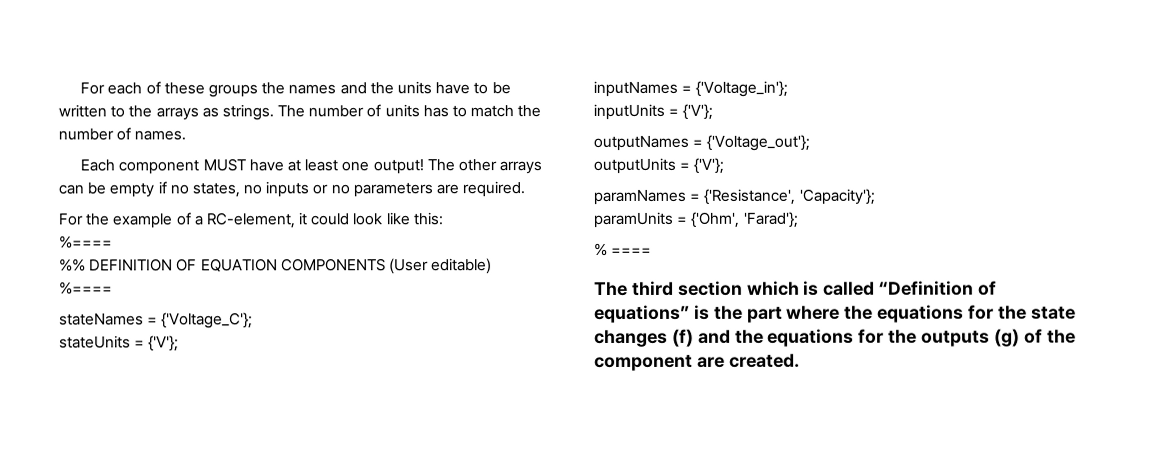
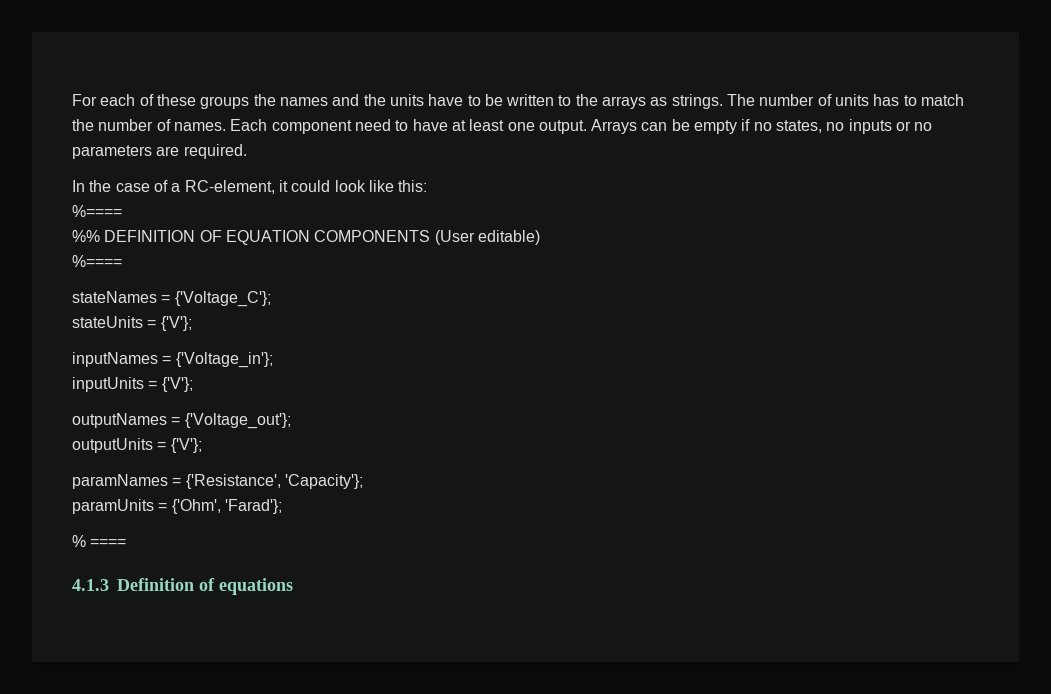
(187, 135) // -> (226, 126) none
[202,158,246,172] MUST -> [354,119,409,131] need to
[372,159,543,175] output! The other arrays -> [538,119,638,134] output. Arrays
[58,213,174,229] For the example -> [72,180,150,192] In the case
[594,280,998,296] [594,304,1076,323] [594,328,1076,347] [594,353,800,371] The third section which is called “Definition of equations” is the part where the equations for the state changes (f) and the equations for the outputs (g) of the component are created. -> [72,578,293,595] 4.1.3 Definition of equations

